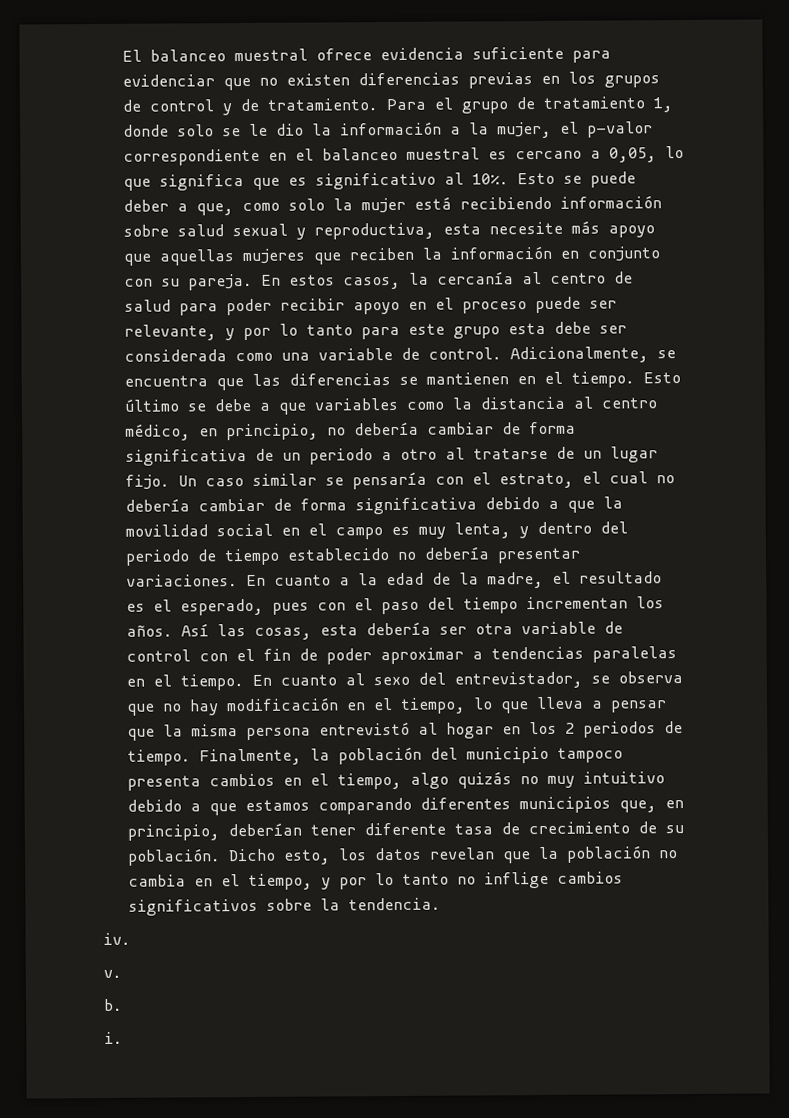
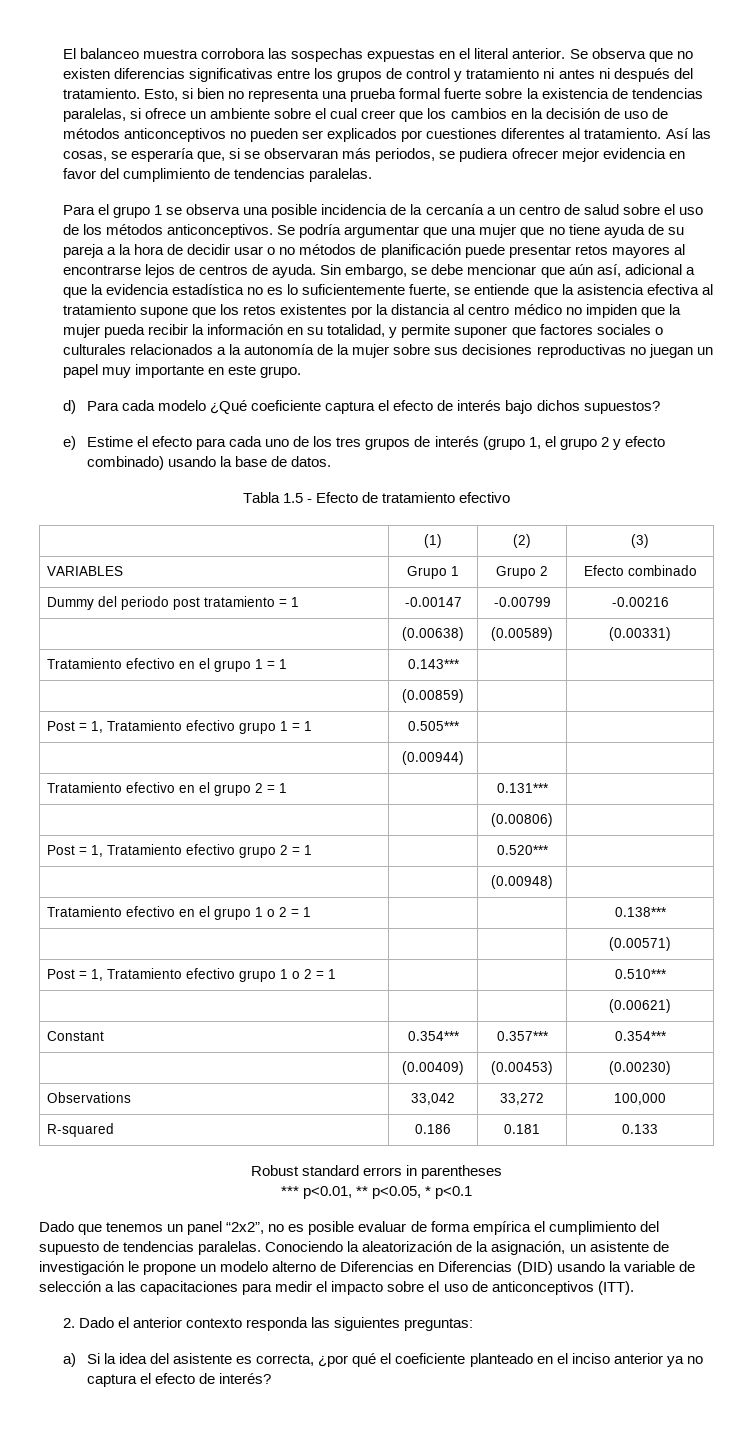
[234,46,612,63] [122,74,216,87] muestral ofrece evidencia suficiente para evidenciar -> [143,48,646,62] muestra corrobora las sospechas expuestas en el literal anterior. Se observa
[468,72,561,89] previas en -> [189,68,311,82] significativas entre
[240,96,674,114] [123,121,654,139] [123,146,685,166] [123,171,637,191] [123,195,663,216] [123,220,656,240] [123,245,661,266] [124,271,634,291] [124,296,618,316] [124,321,628,341] [124,346,677,364] [124,371,682,391] [124,396,658,415] [125,421,577,441] [125,446,659,466] [125,471,676,490] [125,496,624,515] [125,521,629,540] [125,546,582,566] [126,571,663,589] [126,596,665,616] [126,621,624,640] [126,646,678,665] [126,671,684,691] [126,696,668,716] [127,721,684,741] [127,746,624,766] [127,771,666,791] [127,796,685,816] [127,821,685,841] [127,845,679,866] [128,871,624,891] [128,897,442,916] [103,932,131,945] [103,969,122,978] [103,998,123,1011] [104,1031,123,1044] de tratamiento. Para el grupo de tratamiento 1, donde solo se le dio la información a la mujer, el p-valor correspondiente en el balanceo muestral es cercano a 0,05, lo que significa que es significativo al 10%. Esto se puede deber a que, como solo la mujer está recibiendo información sobre salud sexual y reproductiva, esta necesite más apoyo que aquellas mujeres que reciben la información en conjunto con su pareja. En estos casos, la cercanía al centro de salud para poder recibir apoyo en el proceso puede ser relevante, y por lo tanto para este grupo esta debe ser considerada como una variable de control. Adicionalmente, se encuentra que las diferencias se mantienen en el tiempo. Esto último se debe a que variables como la distancia al centro médico, en principio, no debería cambiar de forma significativa de un periodo a otro al tratarse de un lugar fijo. Un caso similar se pensaría con el estrato, el cual no debería cambiar de forma significativa debido a que la movilidad social en el campo es muy lenta, y dentro del periodo de tiempo establecido no debería presentar variaciones. En cuanto a la edad de la madre, el resultado es el esperado, pues con el paso del tiempo incrementan los años. Así las cosas, esta debería ser otra variable de control con el fin de poder aproximar a tendencias paralelas en el tiempo. En cuanto al sexo del entrevistador, se observa que no hay modificación en el tiempo, lo que lleva a pensar que la misma persona entrevistó al hogar en los 2 periodos de tiempo. Finalmente, la población del municipio tampoco presenta cambios en el tiempo, algo quizás no muy intuitivo debido a que estamos comparando diferentes municipios que, en principio, deberían tener diferente tasa de crecimiento de su población. Dicho esto, los datos revelan que la población no cambia en el tiempo, y por lo tanto no inflige cambios significativos sobre la tendencia. // iv. // v. // b. // i. -> [466,68,693,82] [62,88,703,102] [62,108,668,122] [62,128,711,142] [62,148,685,162] [62,168,373,182] [62,204,703,218] [62,224,684,238] [62,244,685,258] [62,264,695,278] [62,284,713,298] [62,304,681,318] [62,324,663,338] [62,344,713,358] [62,364,302,378] [62,400,660,414] [62,436,665,450] [86,456,332,470] [242,492,511,503] [424,534,442,548] [513,534,531,548] [631,534,650,548] [47,566,124,576] [407,566,459,579] [496,566,548,579] [583,565,697,576] [47,596,300,610] [404,597,462,607] [493,597,551,607] [611,597,669,607] [402,627,464,641] [491,627,553,641] [609,627,672,641] [47,658,288,672] [407,659,460,669] [402,689,464,703] [47,720,313,734] [407,721,460,731] [402,751,464,765] [47,782,288,796] [496,783,549,793] [491,813,553,827] [47,844,313,858] [496,845,549,855] [491,875,553,889] [47,906,312,920] [614,907,667,917] [609,937,672,951] [47,968,337,982] [614,969,667,979] [609,999,672,1013] [47,1031,105,1041] [407,1031,460,1041] [496,1031,549,1041] [614,1031,667,1041] [402,1061,464,1075] [491,1061,553,1075] [609,1061,672,1075] [47,1092,132,1103] [411,1093,455,1105] [500,1093,544,1105] [614,1093,667,1105] [47,1123,115,1137] [415,1124,451,1134] [504,1124,540,1134] [622,1124,659,1134] [250,1165,503,1179] [280,1186,473,1199] [39,1221,659,1235] [39,1241,669,1255] [39,1261,695,1275] [39,1281,634,1295] [62,1317,474,1331] [62,1353,703,1367] [86,1373,272,1387] tratamiento ni antes ni después del tratamiento. Esto, si bien no representa una prueba formal fuerte sobre la existencia de tendencias paralelas, si ofrece un ambiente sobre el cual creer que los cambios en la decisión de uso de métodos anticonceptivos no pueden ser explicados por cuestiones diferentes al tratamiento. Así las cosas, se esperaría que, si se observaran más periodos, se pudiera ofrecer mejor evidencia en favor del cumplimiento de tendencias paralelas. // Para el grupo 1 se observa una posible incidencia de la cercanía a un centro de salud sobre el uso de los métodos anticonceptivos. Se podría argumentar que una mujer que no tiene ayuda de su pareja a la hora de decidir usar o no métodos de planificación puede presentar retos mayores al encontrarse lejos de centros de ayuda. Sin embargo, se debe mencionar que aún así, adicional a que la evidencia estadística no es lo suficientemente fuerte, se entiende que la asistencia efectiva al tratamiento supone que los retos existentes por la distancia al centro médico no impiden que la mujer pueda recibir la información en su totalidad, y permite suponer que factores sociales o culturales relacionados a la autonomía de la mujer sobre sus decisiones reproductivas no juegan un papel muy importante en este grupo. // d) Para cada modelo ¿Qué coeficiente captura el efecto de interés bajo dichos supuestos? // e) Estime el efecto para cada uno de los tres grupos de interés (grupo 1, el grupo 2 y efecto combinado) usando la base de datos. // Tabla 1.5 - Efecto de tratamiento efectivo // | (1) | (2) | (3) // VARIABLES | Grupo 1 | Grupo 2 | Efecto combinado // Dummy del periodo post tratamiento = 1 | -0.00147 | -0.00799 | -0.00216 // | (0.00638) | (0.00589) | (0.00331) // Tratamiento efectivo en el grupo 1 = 1 | 0.143*** | | // | (0.00859) | | // Post = 1, Tratamiento efectivo grupo 1 = 1 | 0.505*** | | // | (0.00944) | | // Tratamiento efectivo en el grupo 2 = 1 | | 0.131*** | // | | (0.00806) | // Post = 1, Tratamiento efectivo grupo 2 = 1 | | 0.520*** | // | | (0.00948) | // Tratamiento efectivo en el grupo 1 o 2 = 1 | | | 0.138*** // | | | (0.00571) // Post = 1, Tratamiento efectivo grupo 1 o 2 = 1 | | | 0.510*** // | | | (0.00621) // Constant | 0.354*** | 0.357*** | 0.354*** // | (0.00409) | (0.00453) | (0.00230) // Observations | 33,042 | 33,272 | 100,000 // R-squared | 0.186 | 0.181 | 0.133 // Robust standard errors in parentheses // *** p<0.01, ** p<0.05, * p<0.1 // Dado que tenemos un panel “2x2”, no es posible evaluar de forma empírica el cumplimiento del supuesto de tendencias paralelas. Conociendo la aleatorización de la asignación, un asistente de investigación le propone un modelo alterno de Diferencias en Diferencias (DID) usando la variable de selección a las capacitaciones para medir el impacto sobre el uso de anticonceptivos (ITT). // 2. Dado el anterior contexto responda las siguientes preguntas: // a) Si la idea del asistente es correcta, ¿por qué el coeficiente planteado en el inciso anterior ya no captura el efecto de interés?

